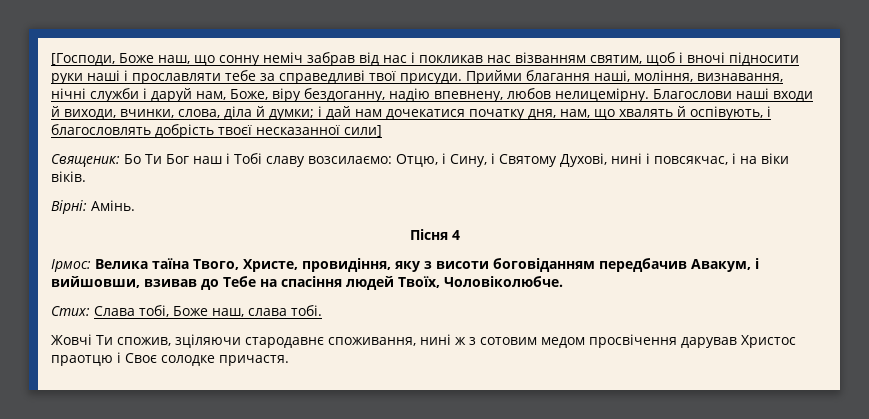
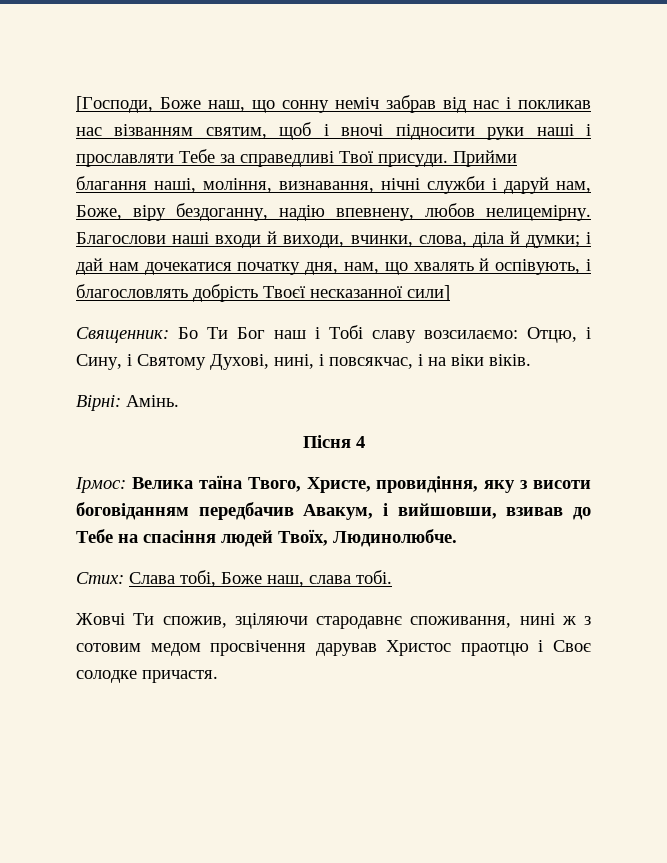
[225,70,256,81] тебе -> [179,149,215,163] Тебе
[369,71,396,81] твої -> [339,151,374,163] Твої
[218,125,252,135] твоєї -> [263,286,306,298] Твоєї
[51,154,120,167] Священик: -> [76,327,169,343] Священник:
[611,153,642,164] нині -> [274,354,314,369] нині,
[444,276,563,287] Чоловіколюбче. -> [333,529,457,547] Людинолюбче.

